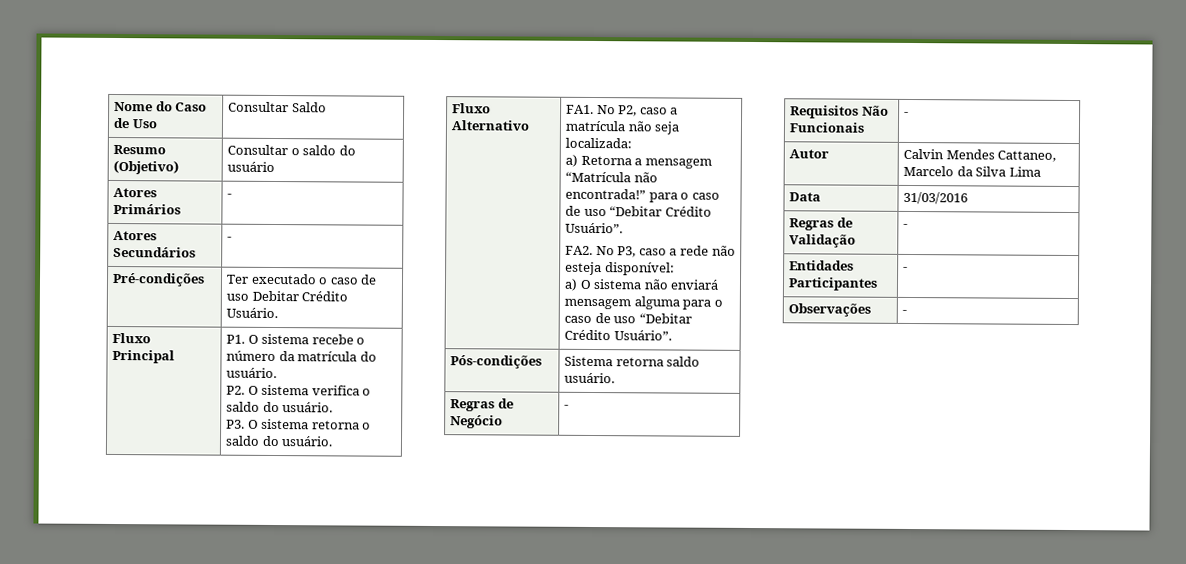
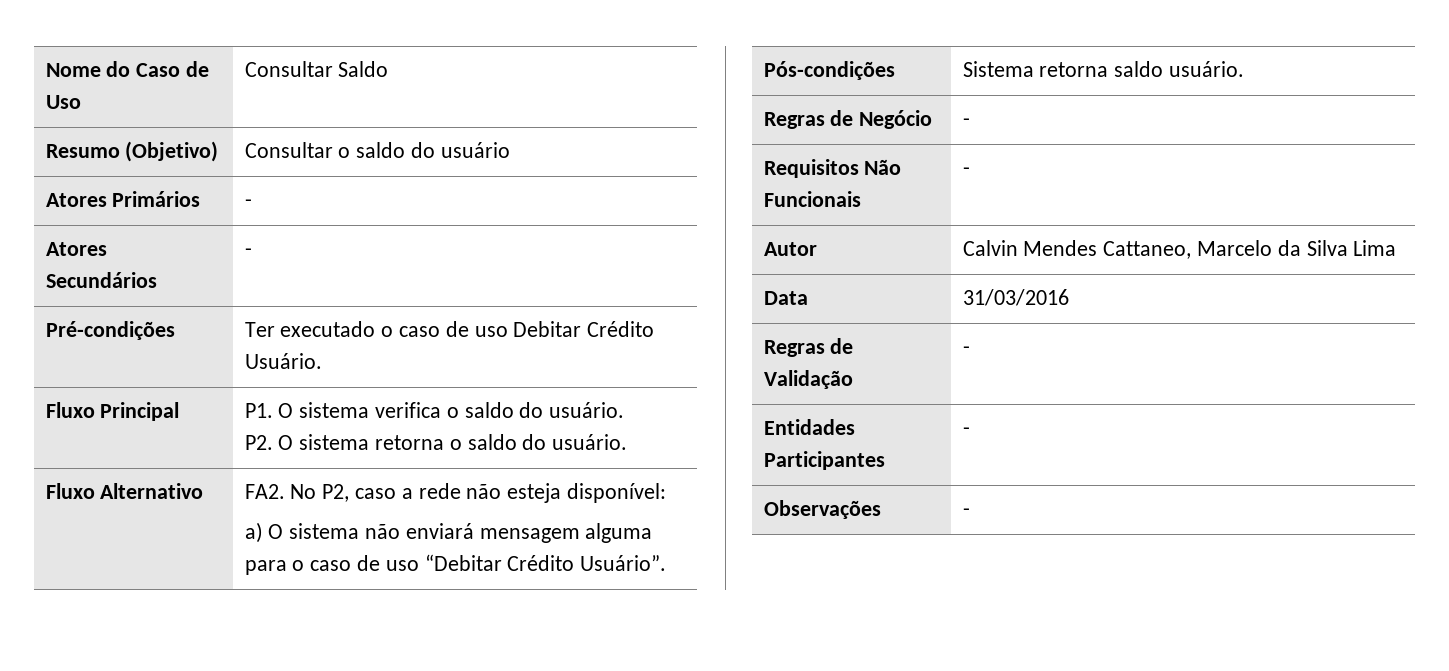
[311,334,366,345] [226,350,377,362] [226,367,278,379] [226,384,310,396] recebe o número da matrícula do usuário. // P2. O sistema -> (370, 410) none
[226,419,246,429] P3. -> [244,435,273,450] P2.
[566,104,595,115] FA1. -> [244,484,285,499] FA2.
[565,120,681,135] [565,137,633,149] [565,154,712,169] [565,171,658,183] [565,188,720,203] [565,205,712,217] [565,222,624,234] [565,245,678,258] matrícula não seja localizada: // a) Retorna a mensagem “Matrícula não encontrada!” para o caso de uso “Debitar Crédito Usuário”. // FA2. No P3, caso a -> (413, 493) none

